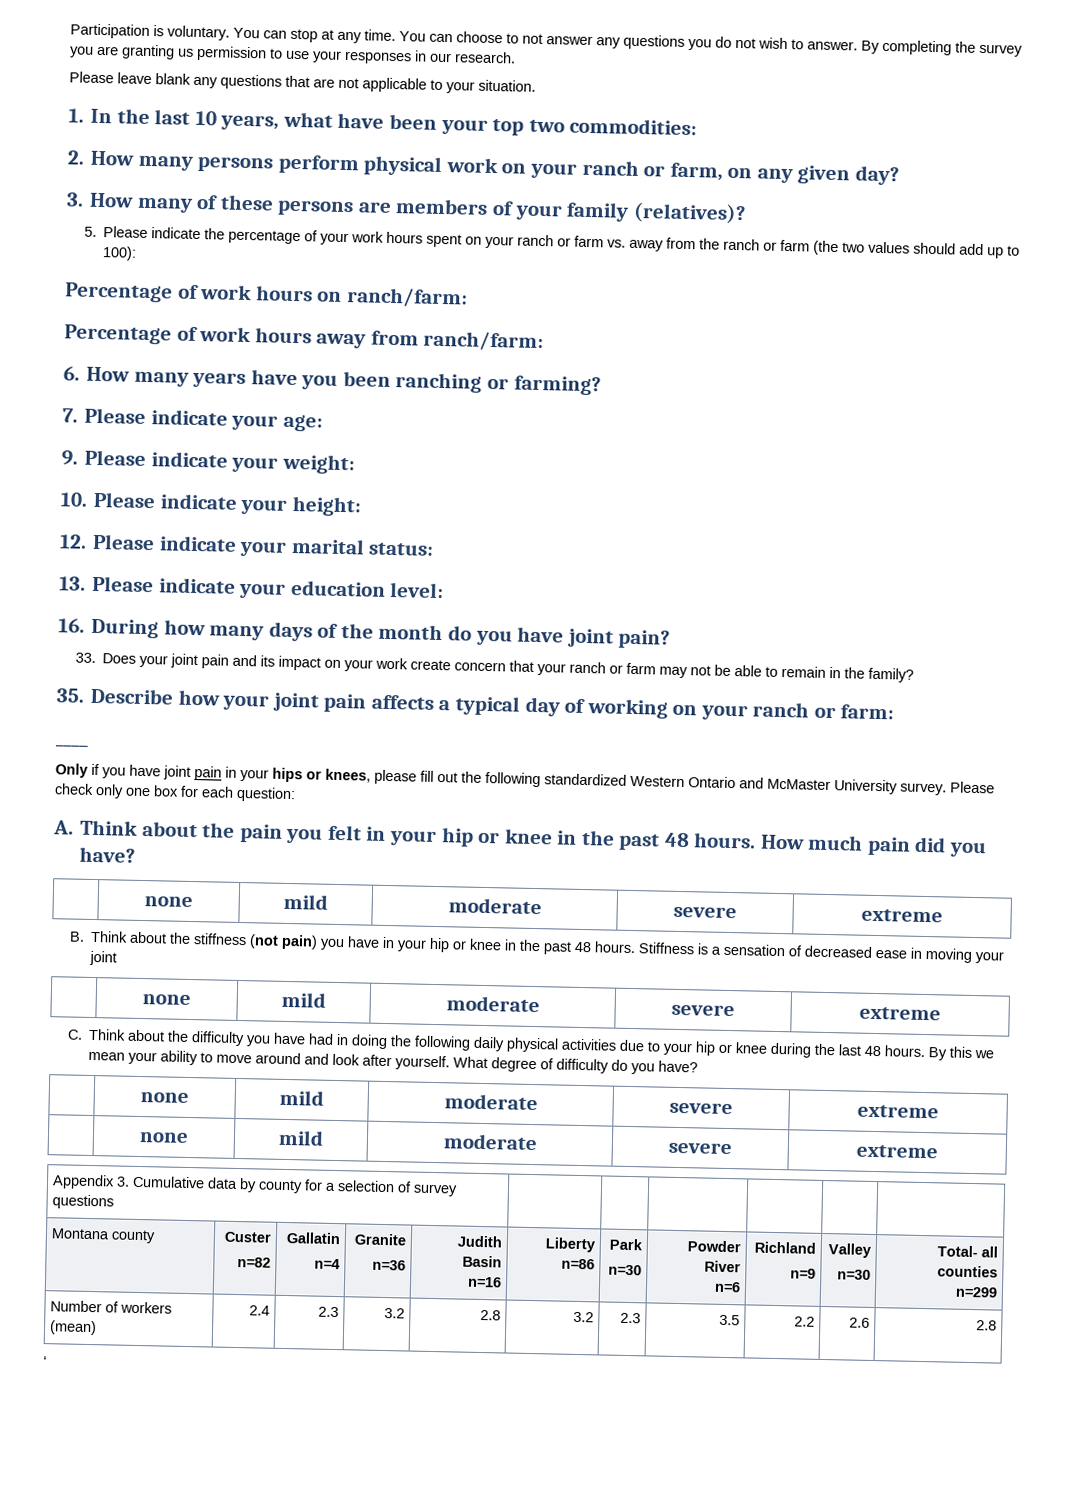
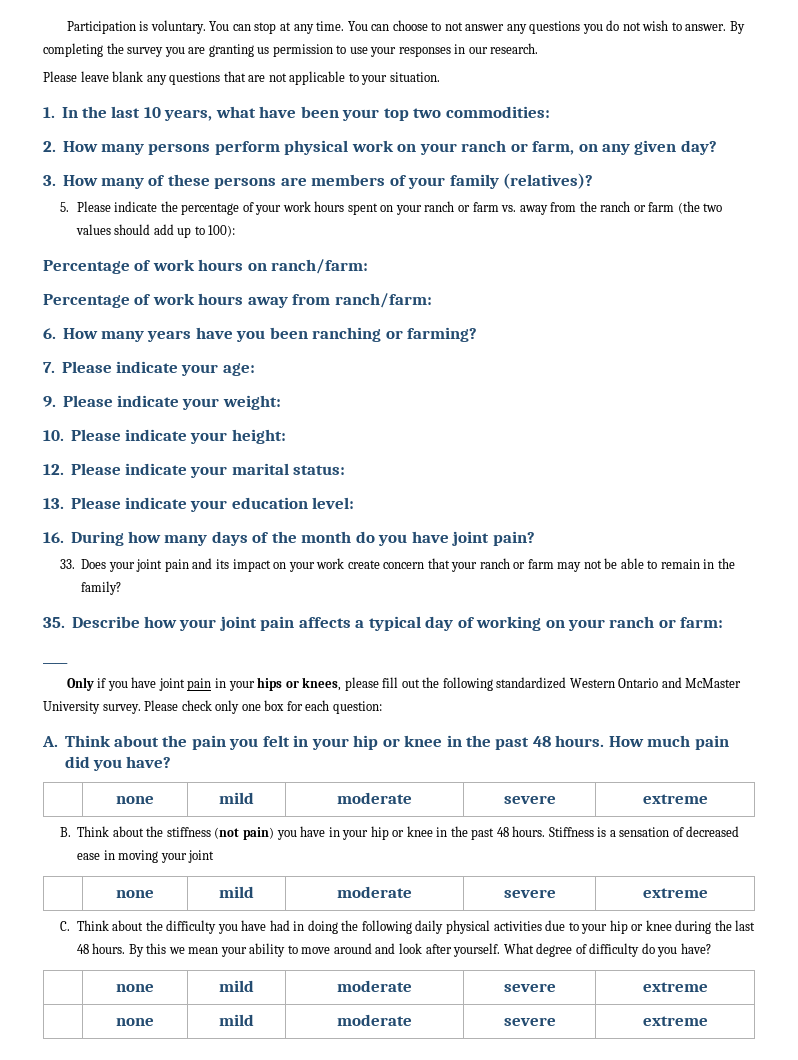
[52,1174,459,1197] [52,1194,115,1210] [51,1228,157,1244] [223,1231,272,1243] [236,1257,271,1268] [285,1232,341,1245] [313,1258,340,1270] [353,1233,407,1246] [371,1259,406,1271] [456,1235,502,1248] [461,1255,502,1268] [466,1276,502,1288] [544,1237,595,1253] [560,1258,595,1270] [608,1238,643,1251] [607,1264,642,1276] [686,1240,741,1253] [703,1260,741,1273] [713,1281,741,1293] [753,1241,816,1254] [789,1268,816,1279] [827,1243,871,1258] [836,1269,871,1280] [936,1245,998,1258] [936,1265,998,1278] [954,1286,998,1298] [50,1300,173,1314] [49,1320,98,1336] [248,1305,270,1316] [317,1306,339,1318] [383,1308,405,1319] [479,1309,501,1321] [572,1311,594,1323] [619,1312,641,1324] [718,1314,740,1326] [793,1316,815,1327] [848,1317,870,1328] [975,1320,997,1331] [43,1356,47,1367] // Appendix 3. Cumulative data by county for a selection of survey questions | | | | | | // Montana county | Custer // n=82 | Gallatin // n=4 | Granite // n=36 | Judith Basin // n=16 | Liberty n=86 | Park // n=30 | Powder River // n=6 | Richland // n=9 | Valley // n=30 | Total- all counties // n=299 // Number of workers (mean) | 2.4 | 2.3 | 3.2 | 2.8 | 3.2 | 2.3 | 3.5 | 2.2 | 2.6 | 2.8 // ‘ -> (708, 1021) none

